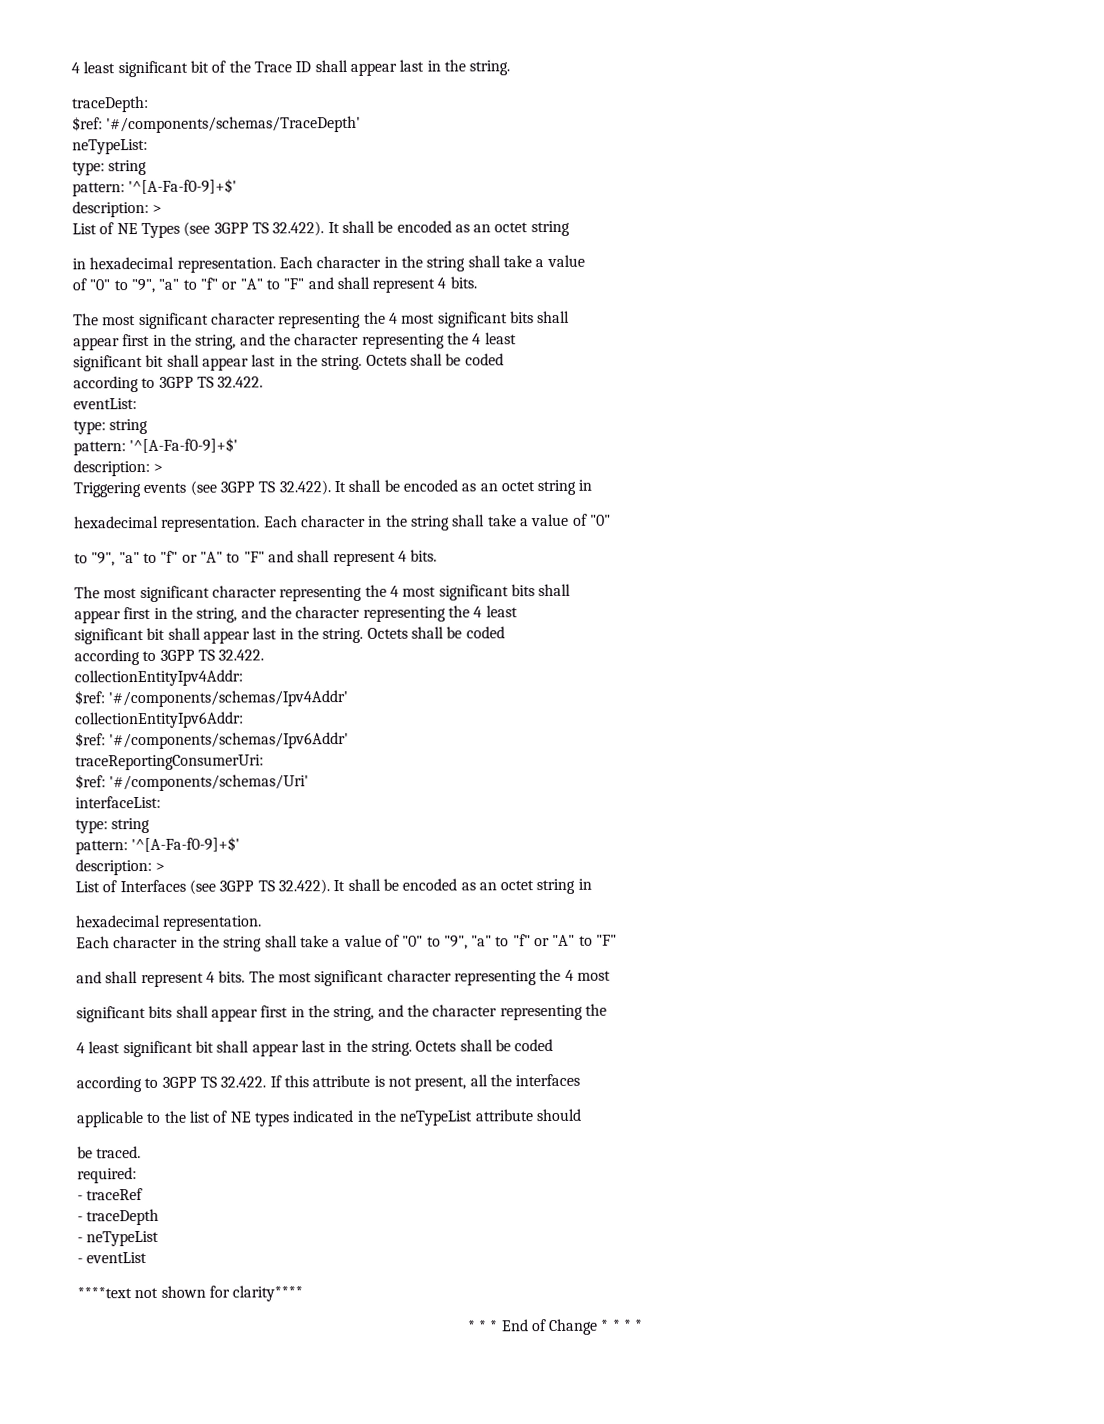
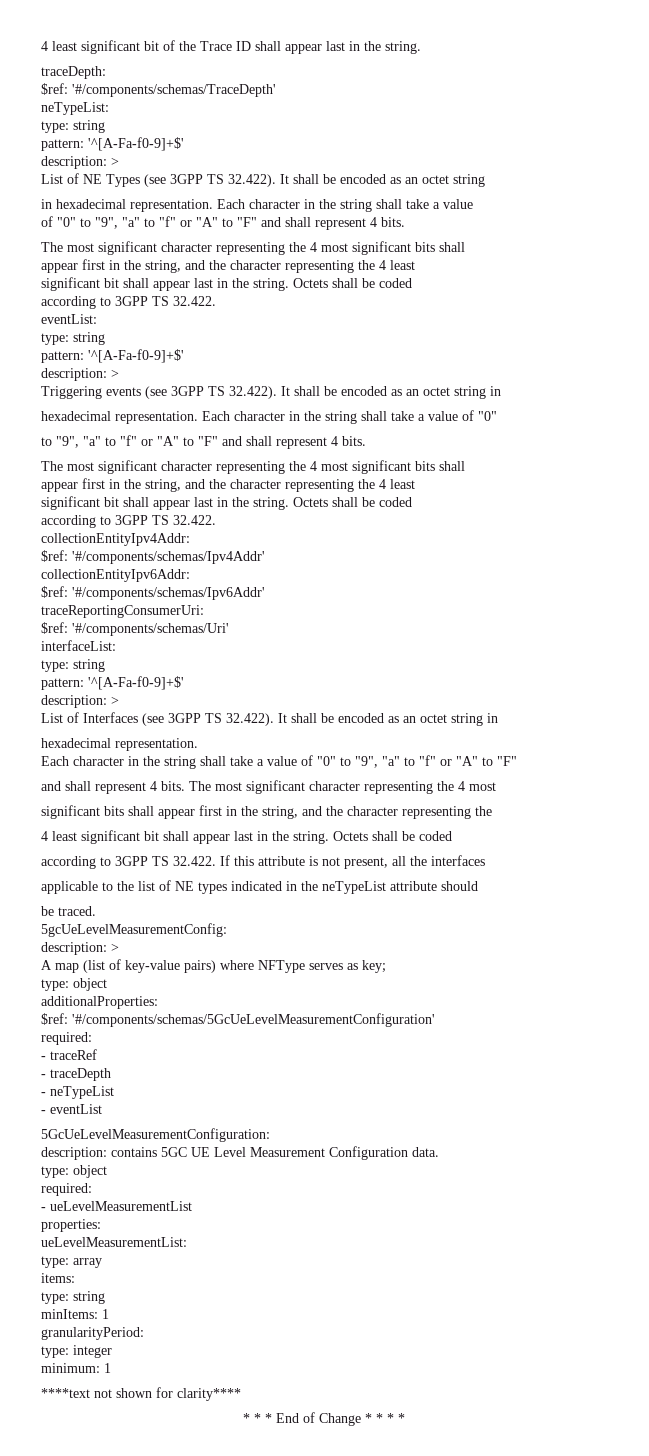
(142, 1152) none -> [41,923,227,937] [41,942,119,955] [41,959,386,973] [41,978,107,991] [41,996,158,1009] [41,1013,435,1027] // 5gcUeLevelMeasurementConfig: // description: > // A map (list of key-value pairs) where NFType serves as key; // type: object // additionalProperties: // $ref: '#/components/schemas/5GcUeLevelMeasurementConfiguration'
(148, 1257) none -> [41,1128,270,1142] [41,1146,439,1160] [41,1165,107,1178] [41,1183,92,1196] [41,1201,192,1211] [41,1219,101,1232] [41,1237,187,1247] [41,1256,102,1268] [41,1273,75,1283] [41,1291,105,1304] [41,1309,109,1319] [41,1327,144,1340] [41,1345,112,1358] [41,1363,111,1373] // 5GcUeLevelMeasurementConfiguration: // description: contains 5GC UE Level Measurement Configuration data. // type: object // required: // - ueLevelMeasurementList // properties: // ueLevelMeasurementList: // type: array // items: // type: string // minItems: 1 // granularityPeriod: // type: integer // minimum: 1

